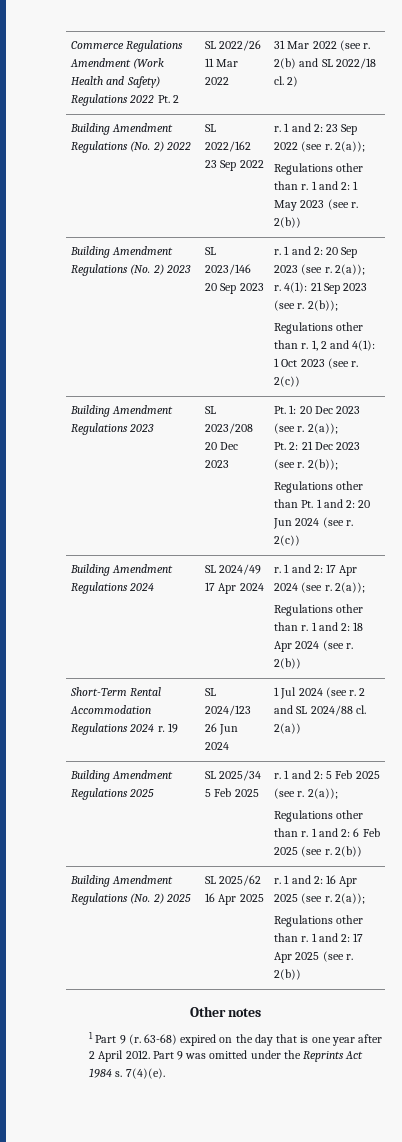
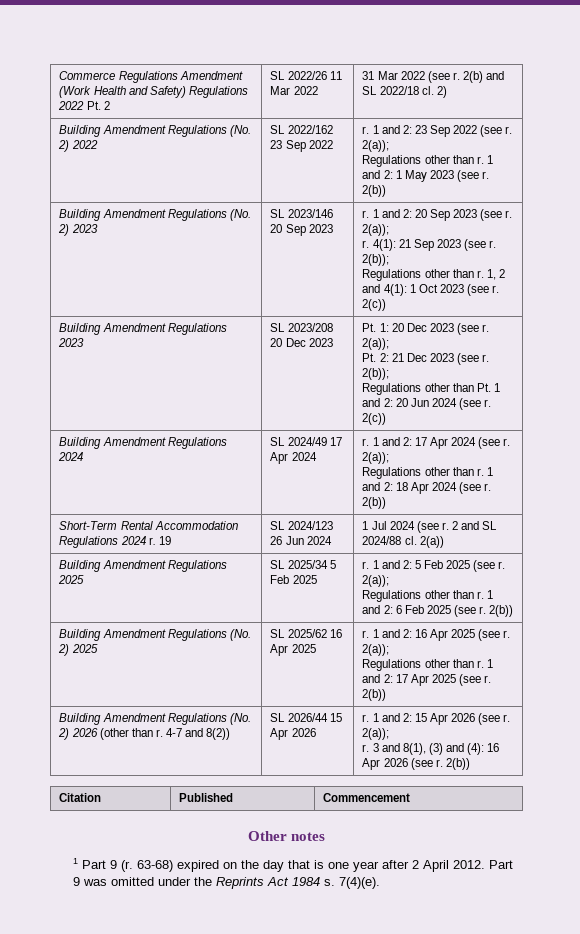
(302, 974) none -> [59,713,251,725] [58,728,231,740] [270,713,342,722] [270,728,316,740] [362,713,511,725] [362,728,390,740] [362,743,500,755] [362,758,470,770] [59,793,102,802] [179,793,234,802] [323,793,411,802] // Building Amendment Regulations (No. 2) 2026 (other than r. 4-7 and 8(2)) | SL 2026/44 15 Apr 2026 | r. 1 and 2: 15 Apr 2026 (see r. 2(a)); // r. 3 and 8(1), (3) and (4): 16 Apr 2026 (see r. 2(b)) // Citation | Published | Commencement

